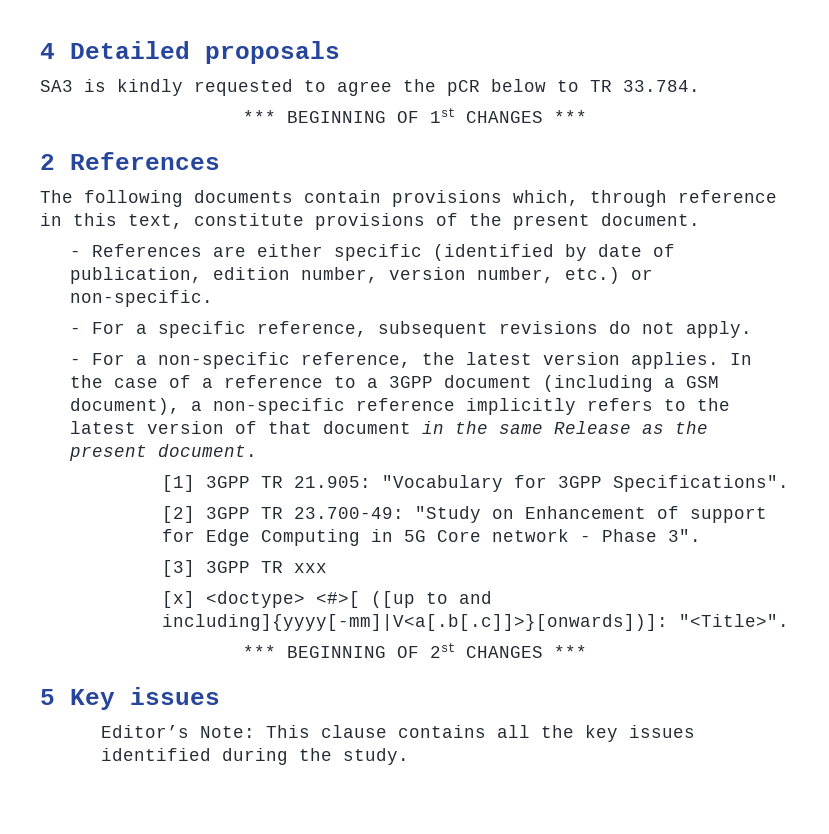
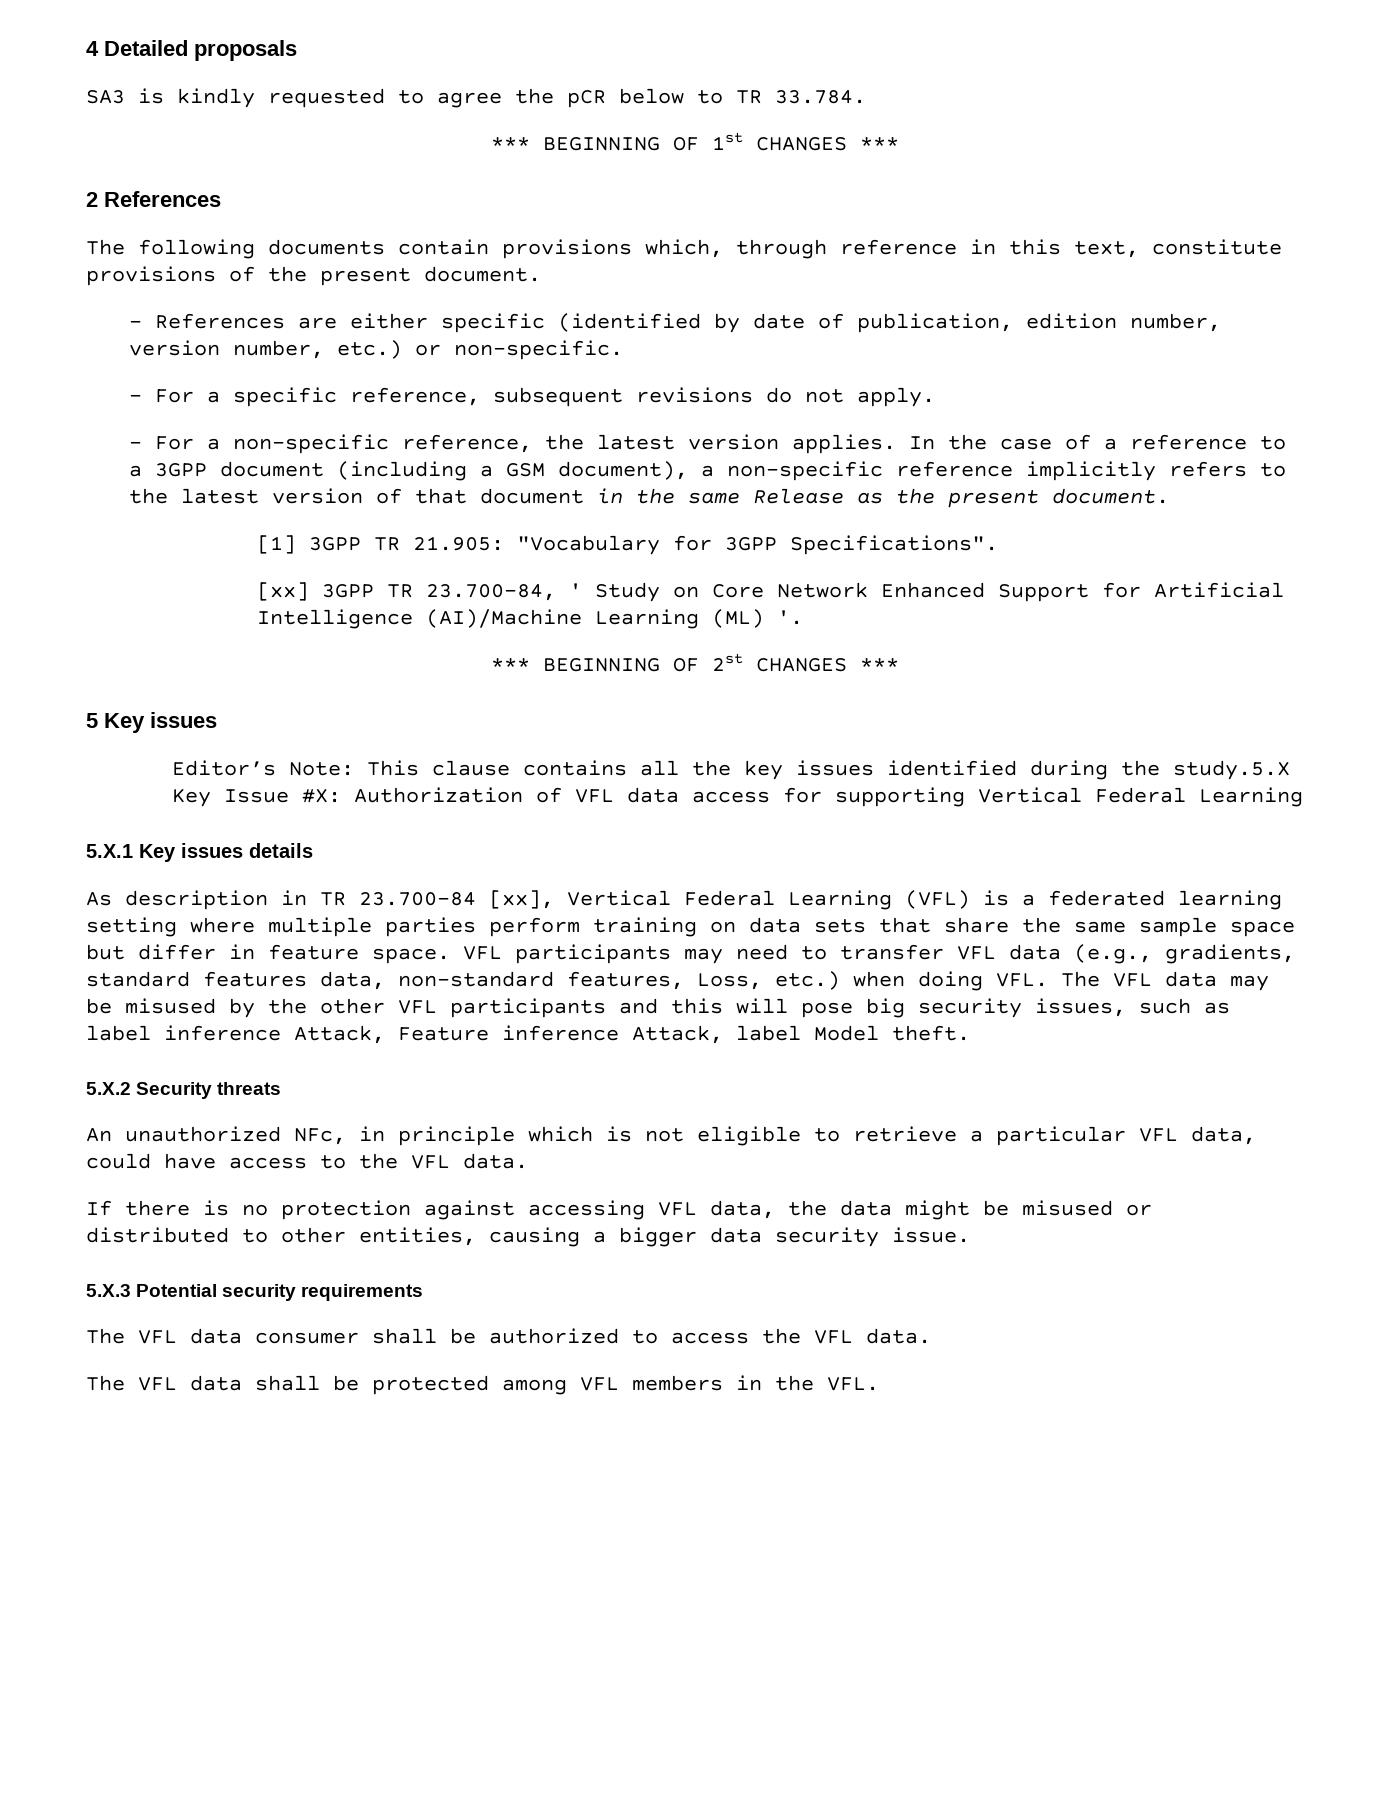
[161,506,767,523] [161,529,701,546] [161,560,327,577] [161,591,492,608] [161,614,789,631] [2] 3GPP TR 23.700-49: "Study on Enhancement of support for Edge Computing in 5G Core network - Phase 3". // [3] 3GPP TR xxx // [x] <doctype> <#>[ ([up to and including]{yyyy[-mm]|V<a[.b[.c]]>}[onwards])]: "<Title>". -> [257,582,1285,602] [257,609,804,629] [xx] 3GPP TR 23.700-84, ' Study on Core Network Enhanced Support for Artificial Intelligence (AI)/Machine Learning (ML) '.
[342,748,409,765] study. -> [1172,760,1290,780] [171,787,1303,807] [86,843,313,862] [86,890,1282,910] [86,917,1295,937] [86,944,1295,964] [86,971,1269,991] [86,998,1230,1018] [86,1025,970,1044] [86,1082,282,1099] [86,1126,1256,1146] [86,1153,528,1169] [86,1200,1152,1220] [86,1227,970,1247] [86,1284,424,1301] [86,1328,931,1344] [86,1375,879,1395] study.5.X Key Issue #X: Authorization of VFL data access for supporting Vertical Federal Learning // 5.X.1 Key issues details // As description in TR 23.700-84 [xx], Vertical Federal Learning (VFL) is a federated learning setting where multiple parties perform training on data sets that share the same sample space but differ in feature space. VFL participants may need to transfer VFL data (e.g., gradients, standard features data, non-standard features, Loss, etc.) when doing VFL. The VFL data may be misused by the other VFL participants and this will pose big security issues, such as label inference Attack, Feature inference Attack, label Model theft. // 5.X.2 Security threats // An unauthorized NFc, in principle which is not eligible to retrieve a particular VFL data, could have access to the VFL data. // If there is no protection against accessing VFL data, the data might be misused or distributed to other entities, causing a bigger data security issue. // 5.X.3 Potential security requirements // The VFL data consumer shall be authorized to access the VFL data. // The VFL data shall be protected among VFL members in the VFL.

